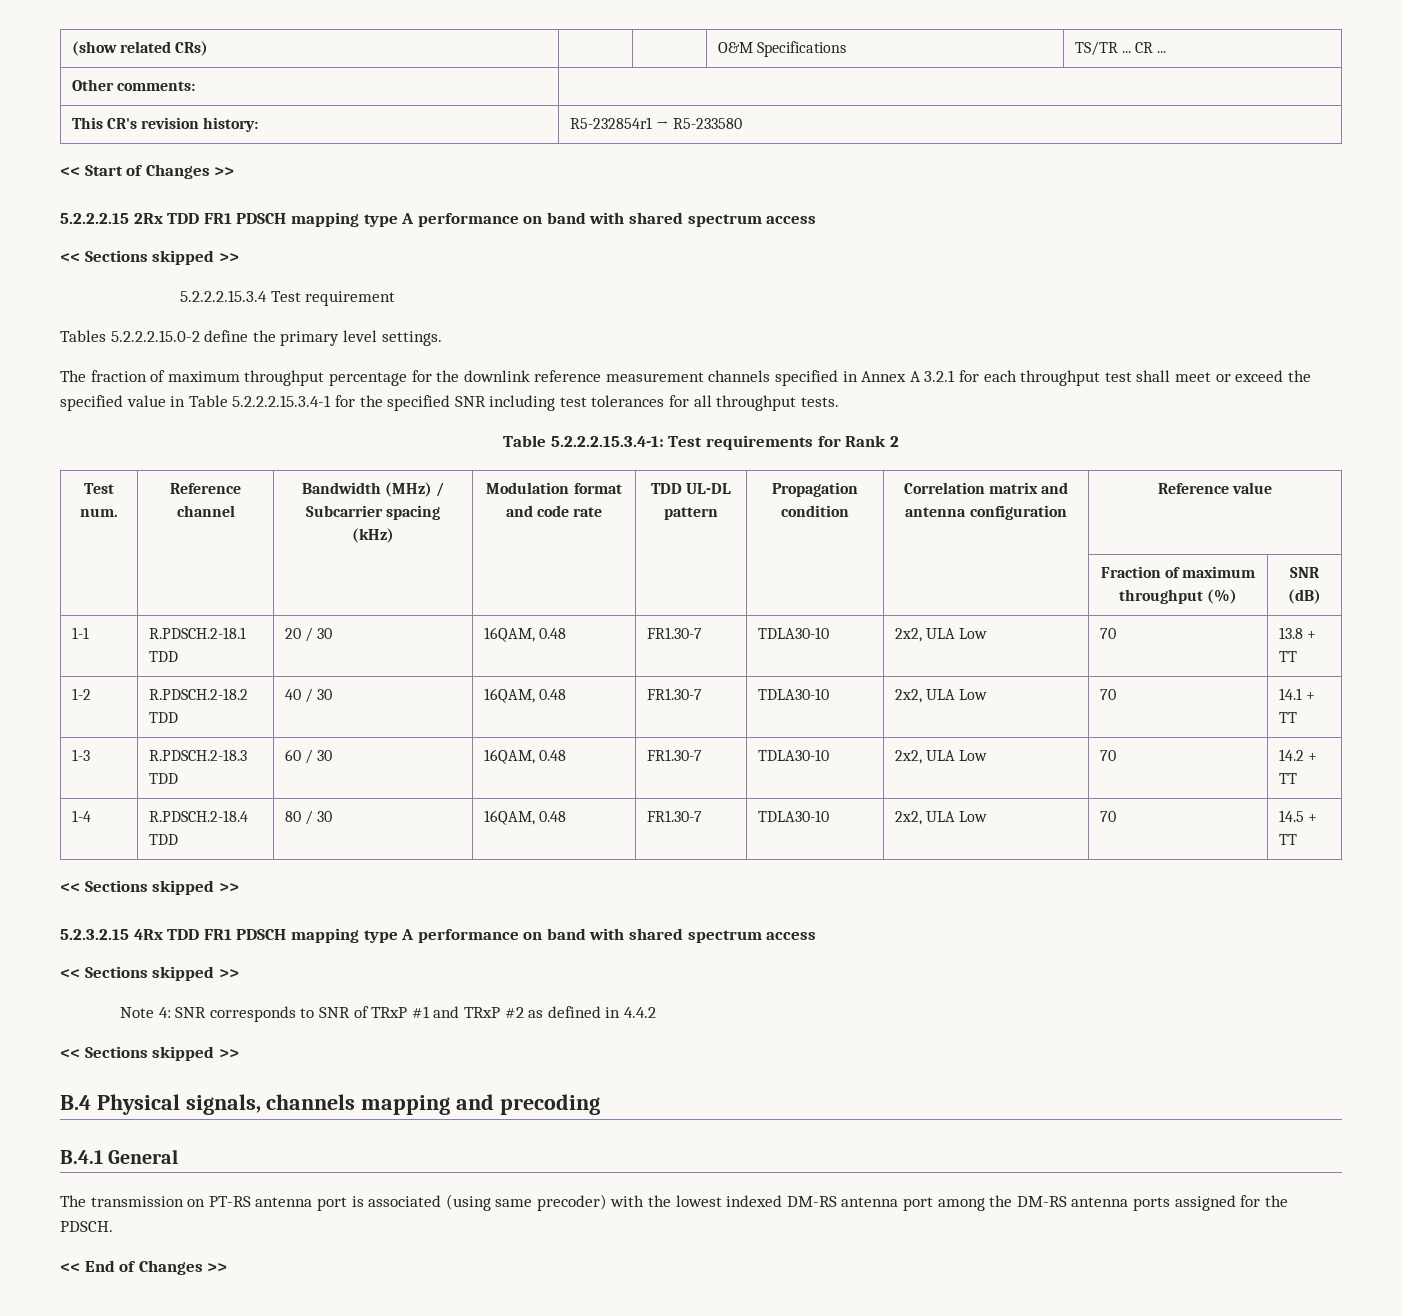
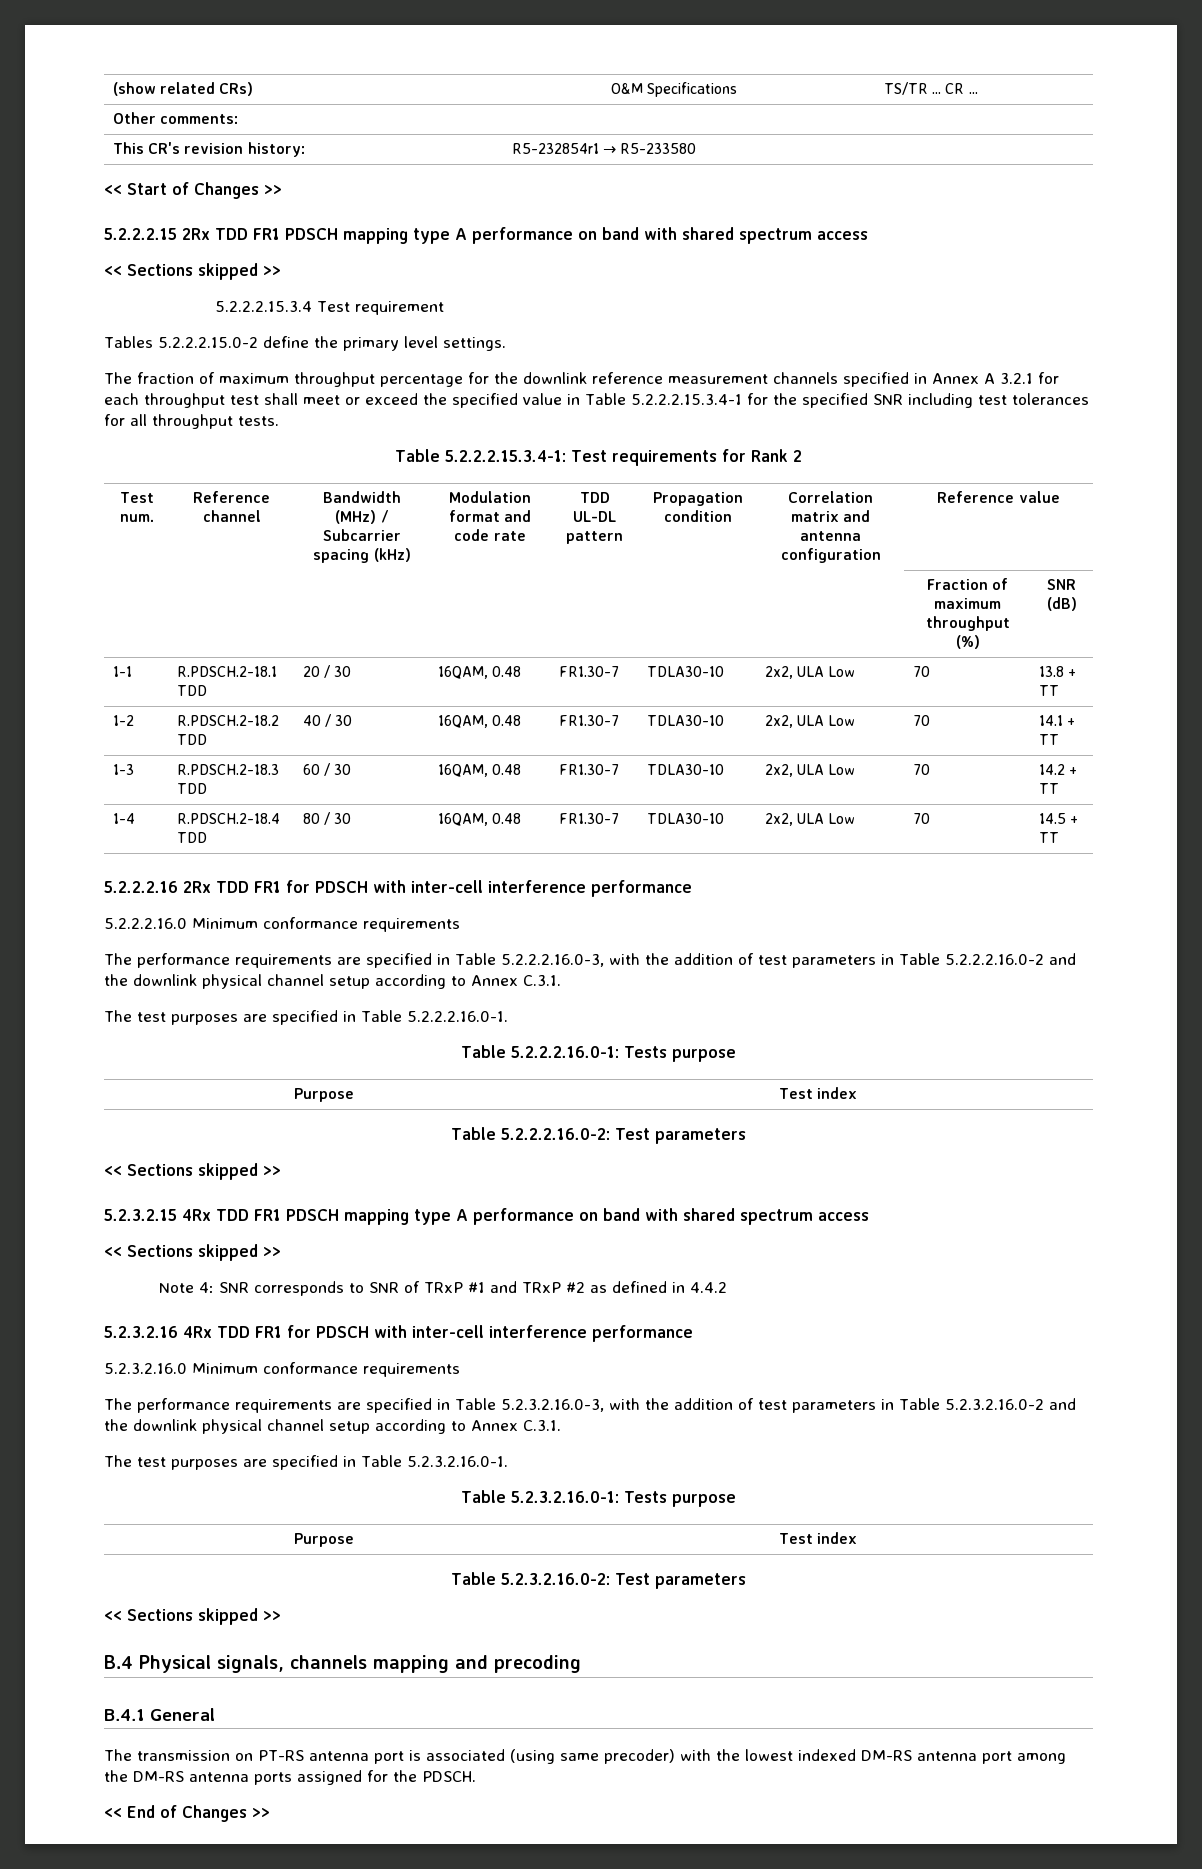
(1297, 839) none -> [104,880,692,897] [104,917,460,932] [104,953,1076,968] [104,974,561,989] [104,1010,508,1025] [460,1045,737,1062] [294,1088,354,1102] [778,1087,858,1099] [450,1127,747,1144] // 5.2.2.2.16 2Rx TDD FR1 for PDSCH with inter-cell interference performance // 5.2.2.2.16.0 Minimum conformance requirements // The performance requirements are specified in Table 5.2.2.2.16.0-3, with the addition of test parameters in Table 5.2.2.2.16.0-2 and the downlink physical channel setup according to Annex C.3.1. // The test purposes are specified in Table 5.2.2.2.16.0-1. // Table 5.2.2.2.16.0-1: Tests purpose // Purpose | Test index // Table 5.2.2.2.16.0-2: Test parameters
(656, 1012) none -> [104,1325,693,1342] [104,1362,460,1377] [104,1398,1076,1413] [104,1419,561,1434] [104,1455,508,1470] [460,1490,737,1507] [294,1533,354,1547] [778,1532,858,1544] [450,1572,747,1589] // 5.2.3.2.16 4Rx TDD FR1 for PDSCH with inter-cell interference performance // 5.2.3.2.16.0 Minimum conformance requirements // The performance requirements are specified in Table 5.2.3.2.16.0-3, with the addition of test parameters in Table 5.2.3.2.16.0-2 and the downlink physical channel setup according to Annex C.3.1. // The test purposes are specified in Table 5.2.3.2.16.0-1. // Table 5.2.3.2.16.0-1: Tests purpose // Purpose | Test index // Table 5.2.3.2.16.0-2: Test parameters

